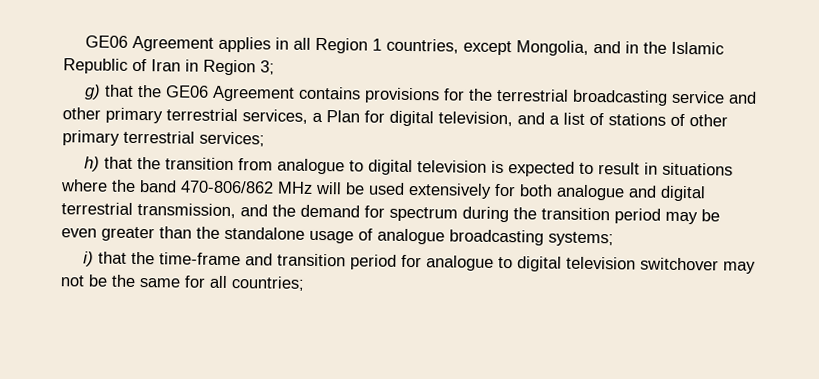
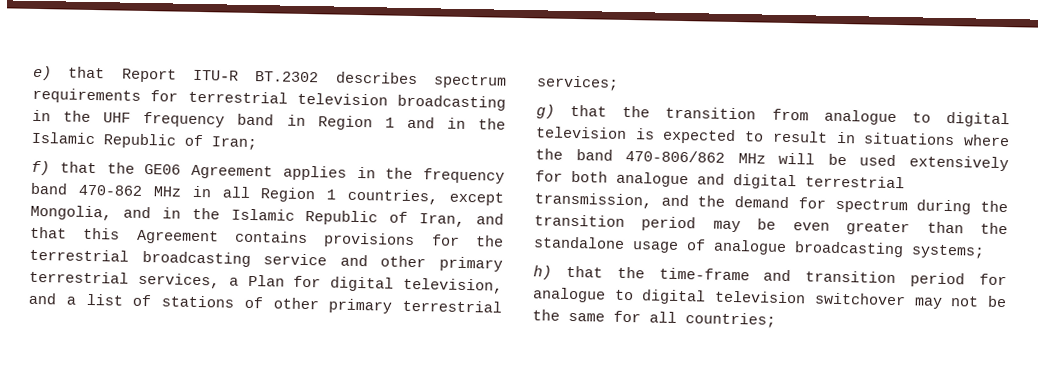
[85,35,272,53] GE06 Agreement applies -> [32,65,507,89] [32,87,506,111] [32,109,507,131] [31,131,257,151] [31,160,505,184] [30,182,182,197] e) that Report ITU-R BT.2302 describes spectrum requirements for terrestrial television broadcasting in the UHF frequency band in Region 1 and in the Islamic Republic of Iran; // f) that the GE06 Agreement applies in the frequency band 470-862 MHz
[151,59,275,76] [84,84,210,100] Iran in Region 3; // g) that the GE06 -> [419,213,504,227] [30,226,121,240] Iran, and that this
[84,156,101,172] h) -> [536,104,555,119] g)
[83,251,95,267] i) -> [533,265,552,280] h)

